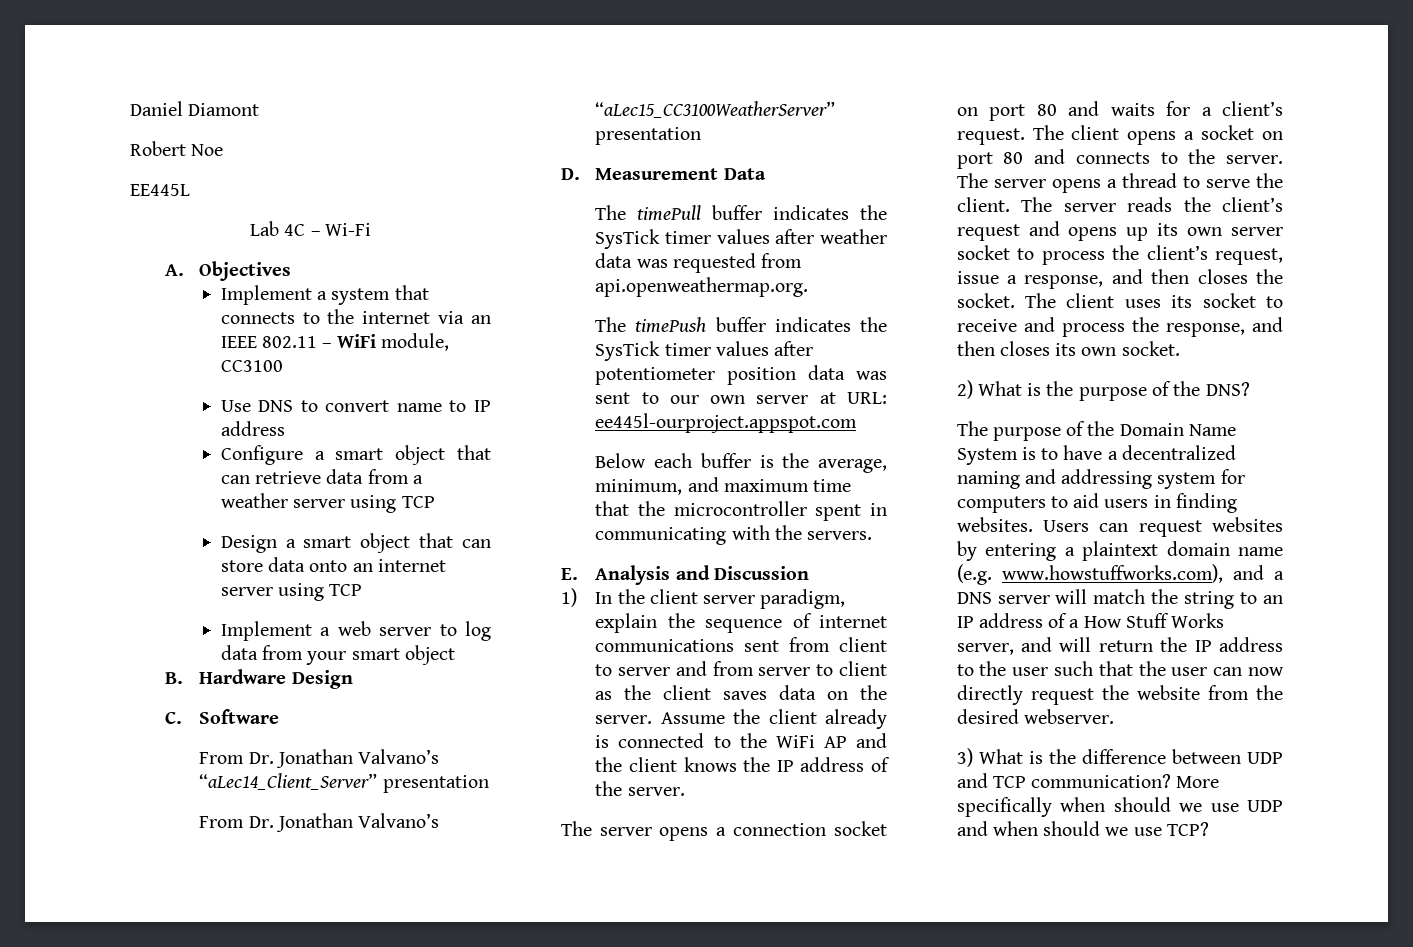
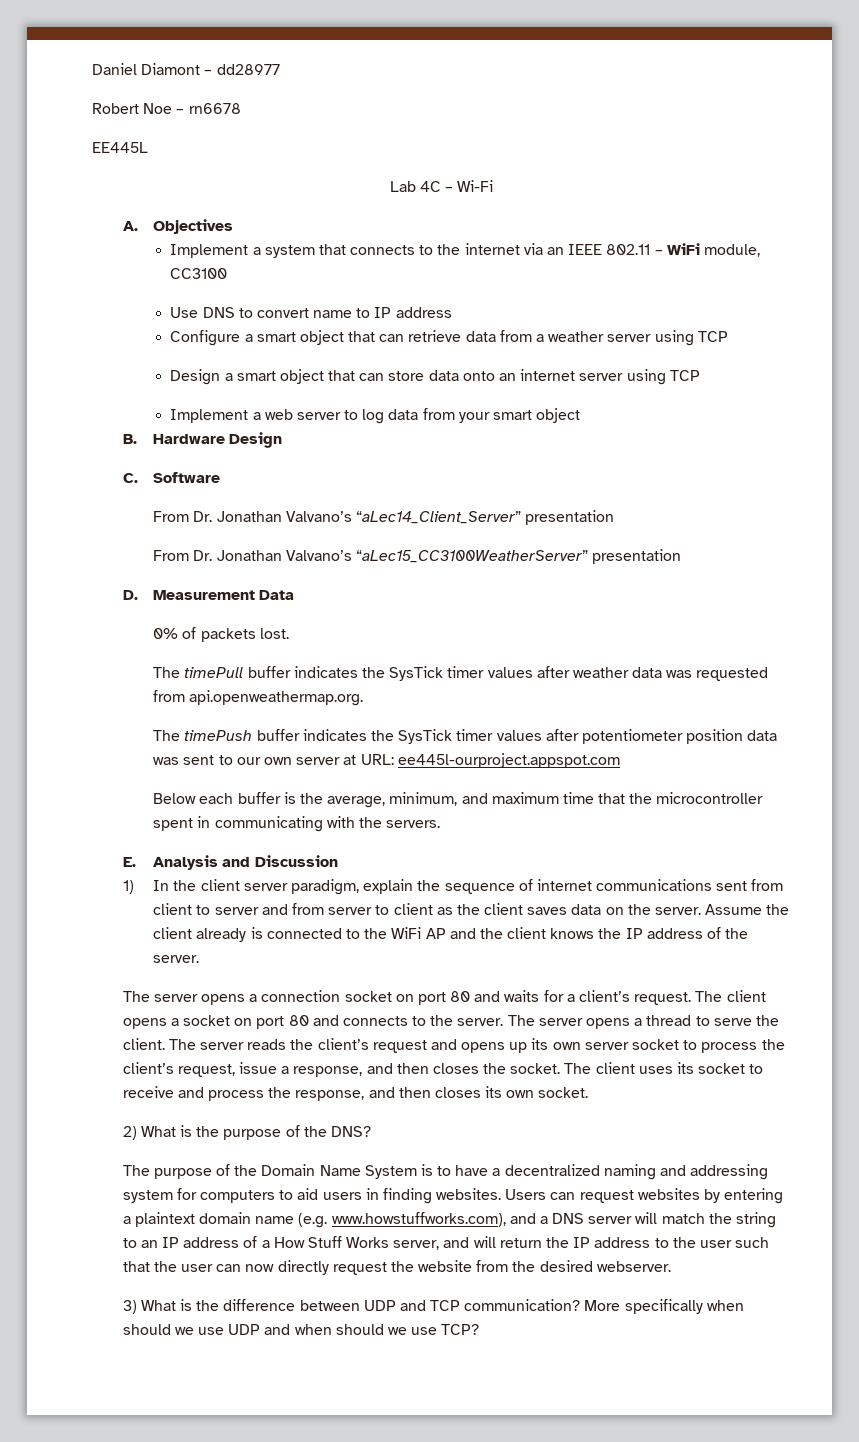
(260, 109) none -> [204,64,280,75] – dd28977
(224, 150) none -> [176,103,241,114] – rn6678
(766, 174) none -> [153,627,289,642] // 0% of packets lost.

